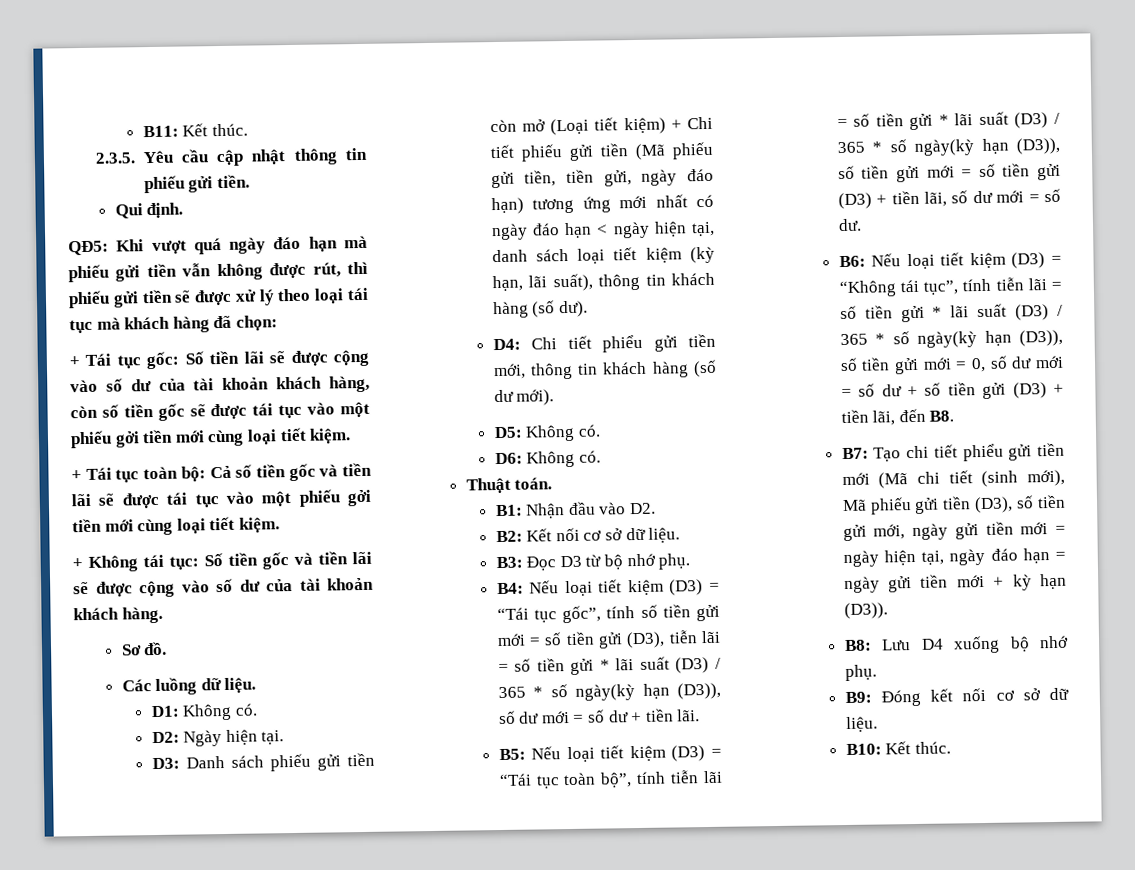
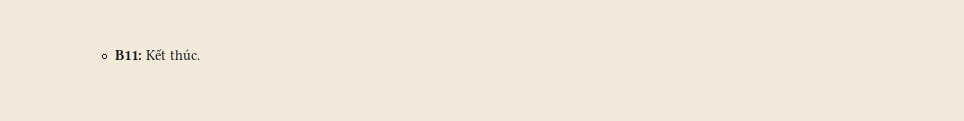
[95,147,367,167] [143,174,250,194] [114,202,184,219] [68,235,368,256] [68,261,368,283] [68,287,369,309] [69,315,278,334] [69,349,370,370] [70,375,370,393] [70,401,370,421] [70,427,352,449] [71,462,372,483] [71,489,372,509] [72,516,280,536] [72,551,372,572] [73,577,374,598] [73,606,163,624] [120,641,168,656] [121,677,257,695] [150,703,258,721] [151,729,285,747] [151,752,375,772] [489,116,713,136] [489,141,714,162] [490,168,714,189] [490,194,714,215] [490,221,715,241] [491,246,715,264] [491,272,715,292] [492,300,588,319] [492,333,716,353] [492,359,717,380] [493,389,555,406] [493,424,601,442] [494,450,601,468] [465,477,553,494] [495,501,657,519] [495,527,681,543] [495,553,691,571] [496,579,720,597] [496,604,720,624] [496,630,721,649] [497,656,721,675] [497,682,721,701] [497,708,701,725] [498,745,722,763] [498,770,723,789] [836,111,1060,131] [836,137,1060,156] [837,163,1061,183] [837,188,1061,210] [837,218,862,232] [838,252,1062,270] [838,277,1062,298] [839,303,1063,323] [839,329,1063,348] [839,355,1064,375] [840,382,1064,399] [840,408,955,426] [841,442,1065,462] [841,469,1065,489] [841,494,1066,515] [842,521,1066,542] [842,548,1066,568] [843,573,1067,594] [843,602,888,620] [843,635,1069,654] [844,664,877,682] [844,687,1069,707] [845,716,878,733] [845,741,951,756] // 2.3.5. Yêu cầu cập nhật thông tin phiếu gửi tiền. // Qui định. // QĐ5: Khi vượt quá ngày đáo hạn mà phiếu gửi tiền vẫn không được rút, thì phiếu gửi tiền sẽ được xử lý theo loại tái tục mà khách hàng đã chọn: // + Tái tục gốc: Số tiền lãi sẽ được cộng vào số dư của tài khoản khách hàng, còn số tiền gốc sẽ được tái tục vào một phiếu gởi tiền mới cùng loại tiết kiệm. // + Tái tục toàn bộ: Cả số tiền gốc và tiền lãi sẽ được tái tục vào một phiếu gởi tiền mới cùng loại tiết kiệm. // + Không tái tục: Số tiền gốc và tiền lãi sẽ được cộng vào số dư của tài khoản khách hàng. // Sơ đồ. // Các luồng dữ liệu. // D1: Không có. // D2: Ngày hiện tại. // D3: Danh sách phiếu gửi tiền còn mở (Loại tiết kiệm) + Chi tiết phiếu gửi tiền (Mã phiếu gửi tiền, tiền gửi, ngày đáo hạn) tương ứng mới nhất có ngày đáo hạn < ngày hiện tại, danh sách loại tiết kiệm (kỳ hạn, lãi suất), thông tin khách hàng (số dư). // D4: Chi tiết phiểu gửi tiền mới, thông tin khách hàng (số dư mới). // D5: Không có. // D6: Không có. // Thuật toán. // B1: Nhận đầu vào D2. // B2: Kết nối cơ sở dữ liệu. // B3: Đọc D3 từ bộ nhớ phụ. // B4: Nếu loại tiết kiệm (D3) = “Tái tục gốc”, tính số tiền gửi mới = số tiền gửi (D3), tiễn lãi = số tiền gửi * lãi suất (D3) / 365 * số ngày(kỳ hạn (D3)), số dư mới = số dư + tiền lãi. // B5: Nếu loại tiết kiệm (D3) = “Tái tục toàn bộ”, tính tiễn lãi = số tiền gửi * lãi suất (D3) / 365 * số ngày(kỳ hạn (D3)), số tiền gửi mới = số tiền gửi (D3) + tiền lãi, số dư mới = số dư. // B6: Nếu loại tiết kiệm (D3) = “Không tái tục”, tính tiễn lãi = số tiền gửi * lãi suất (D3) / 365 * số ngày(kỳ hạn (D3)), số tiền gửi mới = 0, số dư mới = số dư + số tiền gửi (D3) + tiền lãi, đến B8. // B7: Tạo chi tiết phiểu gửi tiền mới (Mã chi tiết (sinh mới), Mã phiếu gửi tiền (D3), số tiền gửi mới, ngày gửi tiền mới = ngày hiện tại, ngày đáo hạn = ngày gửi tiền mới + kỳ hạn (D3)). // B8: Lưu D4 xuống bộ nhớ phụ. // B9: Đóng kết nối cơ sở dữ liệu. // B10: Kết thúc. -> (200, 55) none

